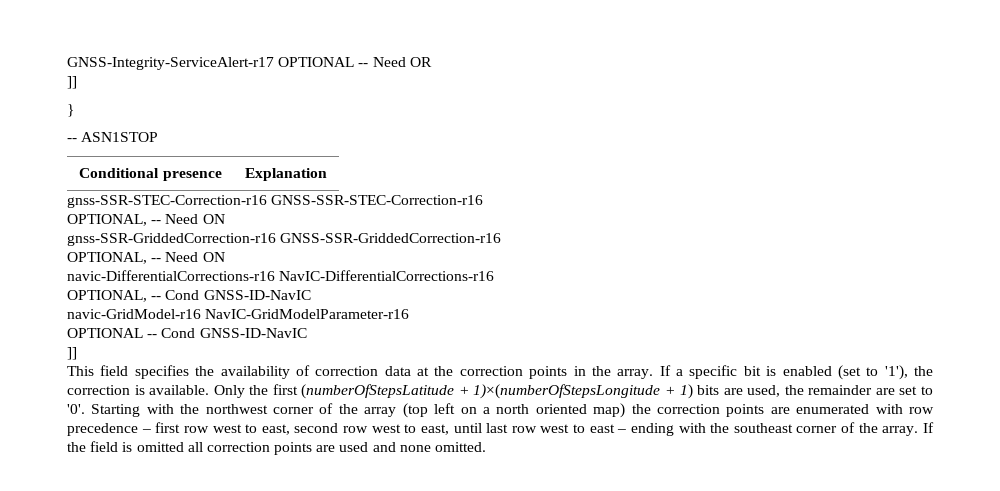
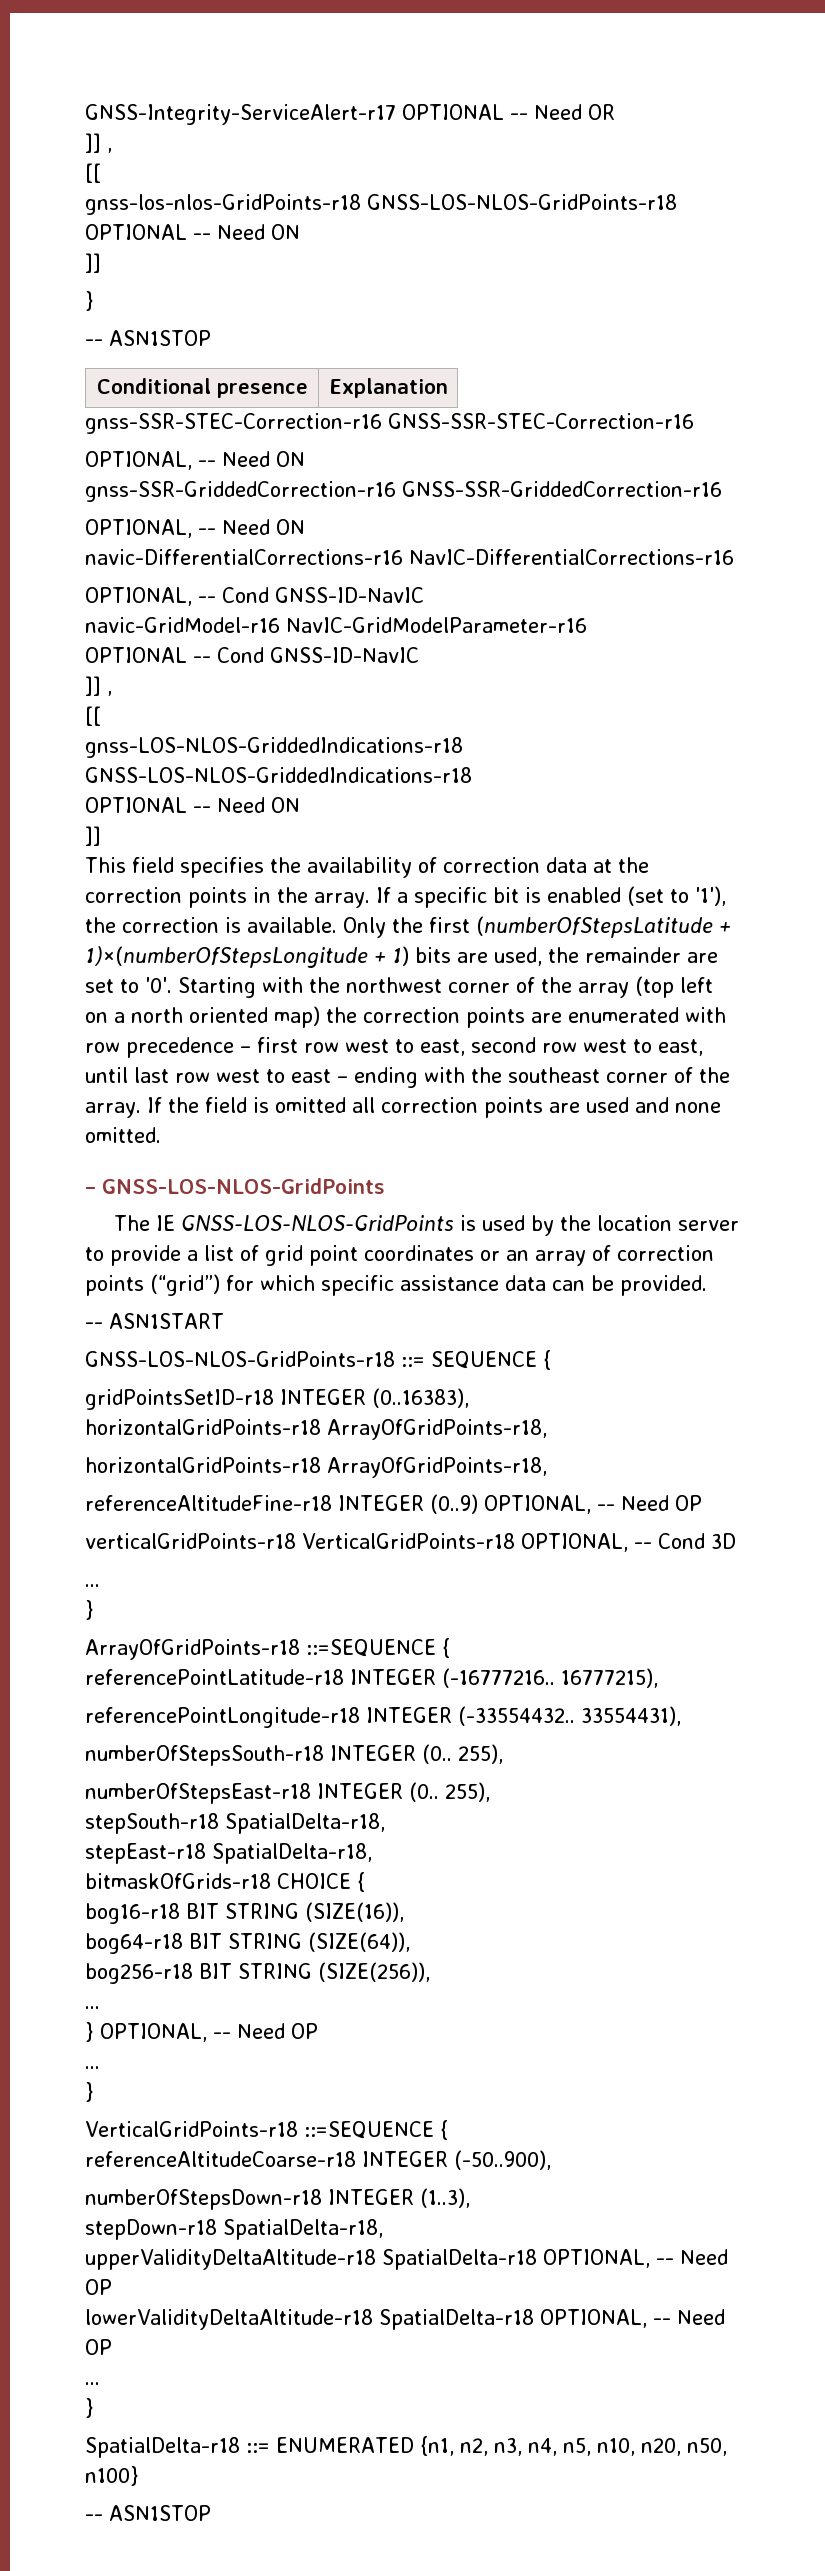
(432, 62) none -> [85,133,112,153] [85,163,101,183] [85,194,677,215] [85,224,300,240] // ]] , // [[ // gnss-los-nlos-GridPoints-r18 GNSS-LOS-NLOS-GridPoints-r18 OPTIONAL -- Need ON
(307, 333) none -> [85,676,112,696] [85,706,101,726] [85,737,463,758] [85,767,472,783] [85,797,300,813] // ]] , // [[ // gnss-LOS-NLOS-GriddedIndications-r18 GNSS-LOS-NLOS-GriddedIndications-r18 // OPTIONAL -- Need ON
(487, 447) none -> [85,1178,385,1194] [113,1215,739,1236] [85,1245,714,1266] [85,1274,707,1296] [85,1313,224,1329] [85,1350,551,1370] [85,1388,469,1410] [85,1419,547,1440] [85,1457,547,1478] [85,1494,702,1514] [85,1533,736,1552] [85,1584,100,1587] [85,1600,94,1620] [85,1638,450,1660] [85,1668,658,1688] [85,1706,681,1728] [85,1744,503,1766] [85,1782,490,1804] [85,1813,385,1834] [85,1843,372,1864] [85,1872,365,1892] [85,1902,404,1924] [85,1932,410,1954] [85,1962,430,1984] [85,2006,100,2009] [85,2022,318,2042] [85,2066,100,2069] [85,2082,94,2102] [85,2120,448,2140] [85,2150,551,2170] [85,2188,470,2210] [85,2219,383,2240] [85,2249,728,2270] [85,2279,112,2295] [85,2309,725,2330] [85,2339,112,2355] [85,2382,100,2385] [85,2398,94,2418] [85,2436,727,2458] [85,2466,139,2486] [85,2505,211,2521] // – GNSS-LOS-NLOS-GridPoints // The IE GNSS-LOS-NLOS-GridPoints is used by the location server to provide a list of grid point coordinates or an array of correction points (“grid”) for which specific assistance data can be provided. // -- ASN1START // GNSS-LOS-NLOS-GridPoints-r18 ::= SEQUENCE { // gridPointsSetID-r18 INTEGER (0..16383), // horizontalGridPoints-r18 ArrayOfGridPoints-r18, // horizontalGridPoints-r18 ArrayOfGridPoints-r18, // referenceAltitudeFine-r18 INTEGER (0..9) OPTIONAL, -- Need OP // verticalGridPoints-r18 VerticalGridPoints-r18 OPTIONAL, -- Cond 3D // ... // } // ArrayOfGridPoints-r18 ::=SEQUENCE { // referencePointLatitude-r18 INTEGER (-16777216.. 16777215), // referencePointLongitude-r18 INTEGER (-33554432.. 33554431), // numberOfStepsSouth-r18 INTEGER (0.. 255), // numberOfStepsEast-r18 INTEGER (0.. 255), // stepSouth-r18 SpatialDelta-r18, // stepEast-r18 SpatialDelta-r18, // bitmaskOfGrids-r18 CHOICE { // bog16-r18 BIT STRING (SIZE(16)), // bog64-r18 BIT STRING (SIZE(64)), // bog256-r18 BIT STRING (SIZE(256)), // ... // } OPTIONAL, -- Need OP // ... // } // VerticalGridPoints-r18 ::=SEQUENCE { // referenceAltitudeCoarse-r18 INTEGER (-50..900), // numberOfStepsDown-r18 INTEGER (1..3), // stepDown-r18 SpatialDelta-r18, // upperValidityDeltaAltitude-r18 SpatialDelta-r18 OPTIONAL, -- Need OP // lowerValidityDeltaAltitude-r18 SpatialDelta-r18 OPTIONAL, -- Need OP // ... // } // SpatialDelta-r18 ::= ENUMERATED {n1, n2, n3, n4, n5, n10, n20, n50, n100} // -- ASN1STOP

